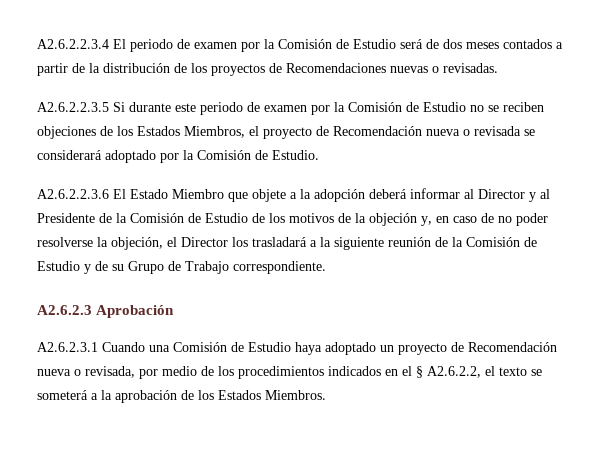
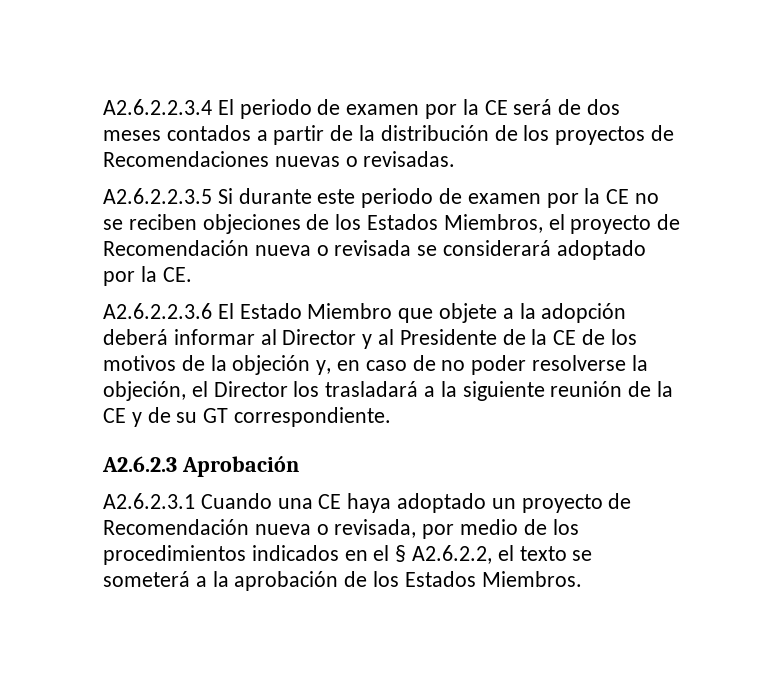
[278,39,396,49] Comisión de Estudio -> [484,100,508,115] CE
[348,102,466,112] Comisión de Estudio -> [606,189,630,204] CE
[197,150,319,160] Comisión de Estudio. -> [162,267,192,282] CE.
[130,213,248,223] Comisión de Estudio -> [553,330,577,345] CE
[466,237,537,247] [37,261,229,274] Comisión de Estudio y de su Grupo de Trabajo -> [103,407,229,427] CE y de su GT
[173,342,291,352] Comisión de Estudio -> [318,494,342,509] CE

